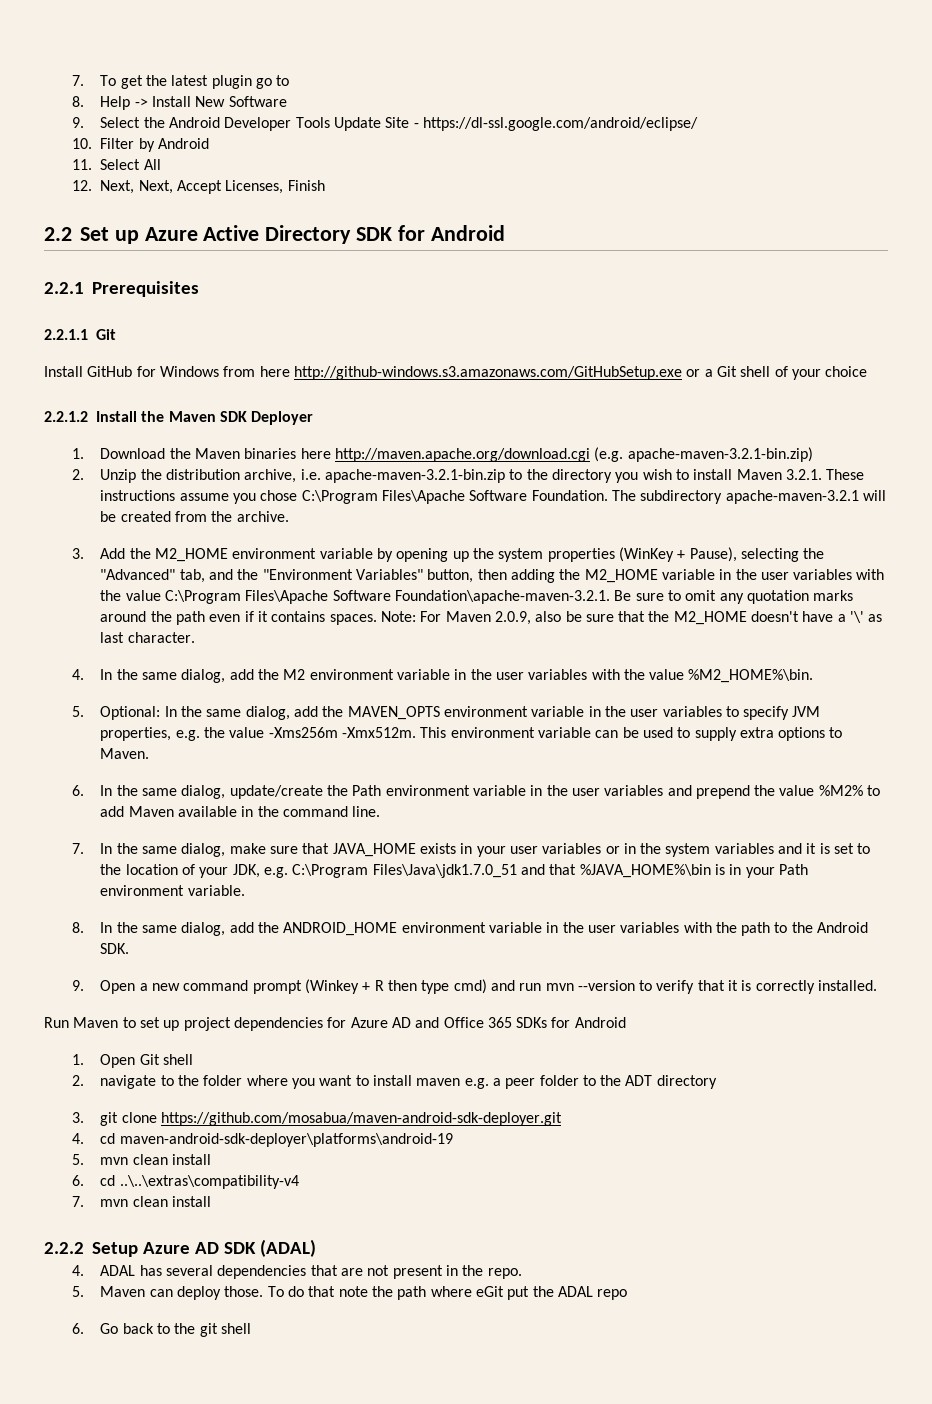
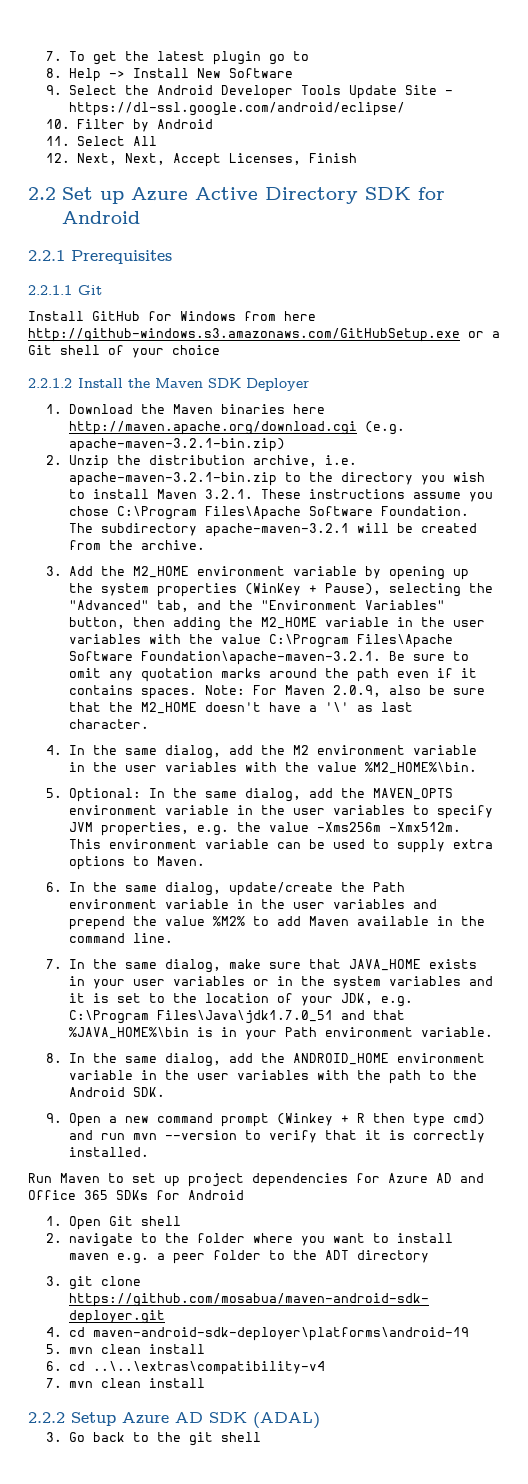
[72,1265,522,1279] [72,1286,628,1300] [72,1323,85,1334] 4. ADAL has several dependencies that are not present in the repo. // 5. Maven can deploy those. To do that note the path where eGit put the ADAL repo // 6. -> [46,1432,63,1442] 3.

